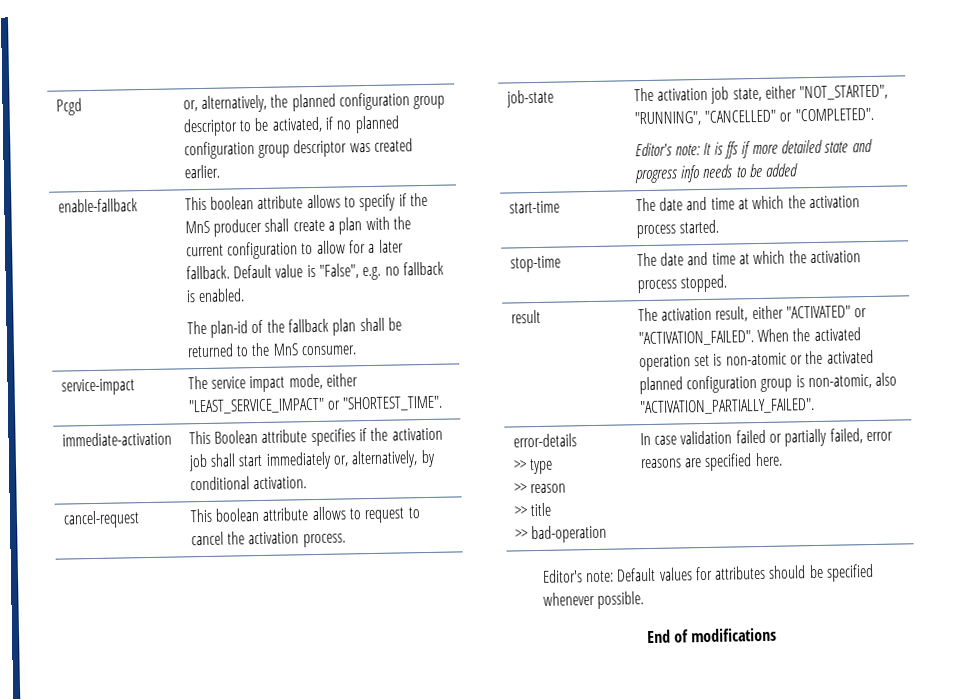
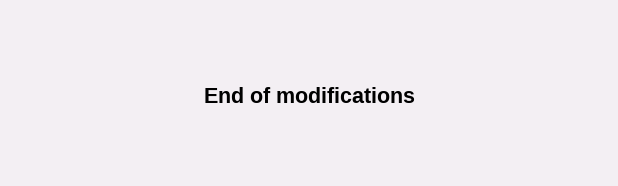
[55,98,82,116] [182,92,446,113] [182,115,400,137] [183,138,414,160] [183,164,220,179] [57,198,138,213] [184,192,429,212] [184,216,412,237] [185,239,404,260] [185,261,445,281] [185,288,246,303] [186,317,403,338] [186,342,358,358] [60,378,135,396] [187,373,359,393] [187,395,444,415] [61,431,172,447] [188,427,443,447] [187,449,436,472] [189,476,308,491] [62,510,140,529] [189,506,421,524] [190,531,346,548] [505,89,554,108] [633,84,889,104] [633,107,874,127] [634,138,873,159] [633,163,799,184] [508,200,560,214] [635,195,861,212] [635,219,720,239] [509,255,561,273] [636,250,862,267] [636,274,728,294] [510,309,541,324] [637,305,868,322] [637,327,861,347] [638,349,874,372] [638,372,898,395] [638,398,815,416] [512,433,577,448] [512,458,554,475] [513,483,567,494] [513,502,552,517] [514,524,608,544] [639,428,894,447] [639,452,783,471] [541,563,875,583] [542,591,644,609] Pcgd | or, alternatively, the planned configuration group descriptor to be activated, if no planned configuration group descriptor was created earlier. // enable-fallback | This boolean attribute allows to specify if the MnS producer shall create a plan with the current configuration to allow for a later fallback. Default value is "False", e.g. no fallback is enabled. // The plan-id of the fallback plan shall be returned to the MnS consumer. // service-impact | The service impact mode, either "LEAST_SERVICE_IMPACT" or "SHORTEST_TIME". // immediate-activation | This Boolean attribute specifies if the activation job shall start immediately or, alternatively, by conditional activation. // cancel-request | This boolean attribute allows to request to cancel the activation process. // job-state | The activation job state, either "NOT_STARTED", "RUNNING", "CANCELLED" or "COMPLETED". // Editor's note: It is ffs if more detailed state and progress info needs to be added // start-time | The date and time at which the activation process started. // stop-time | The date and time at which the activation process stopped. // result | The activation result, either "ACTIVATED" or "ACTIVATION_FAILED". When the activated operation set is non-atomic or the activated planned configuration group is non-atomic, also "ACTIVATION_PARTIALLY_FAILED". // error-details // >> type // >> reason // >> title // >> bad-operation | In case validation failed or partially failed, error reasons are specified here. // Editor's note: Default values for attributes should be specified whenever possible. // -> (203, 95) none

